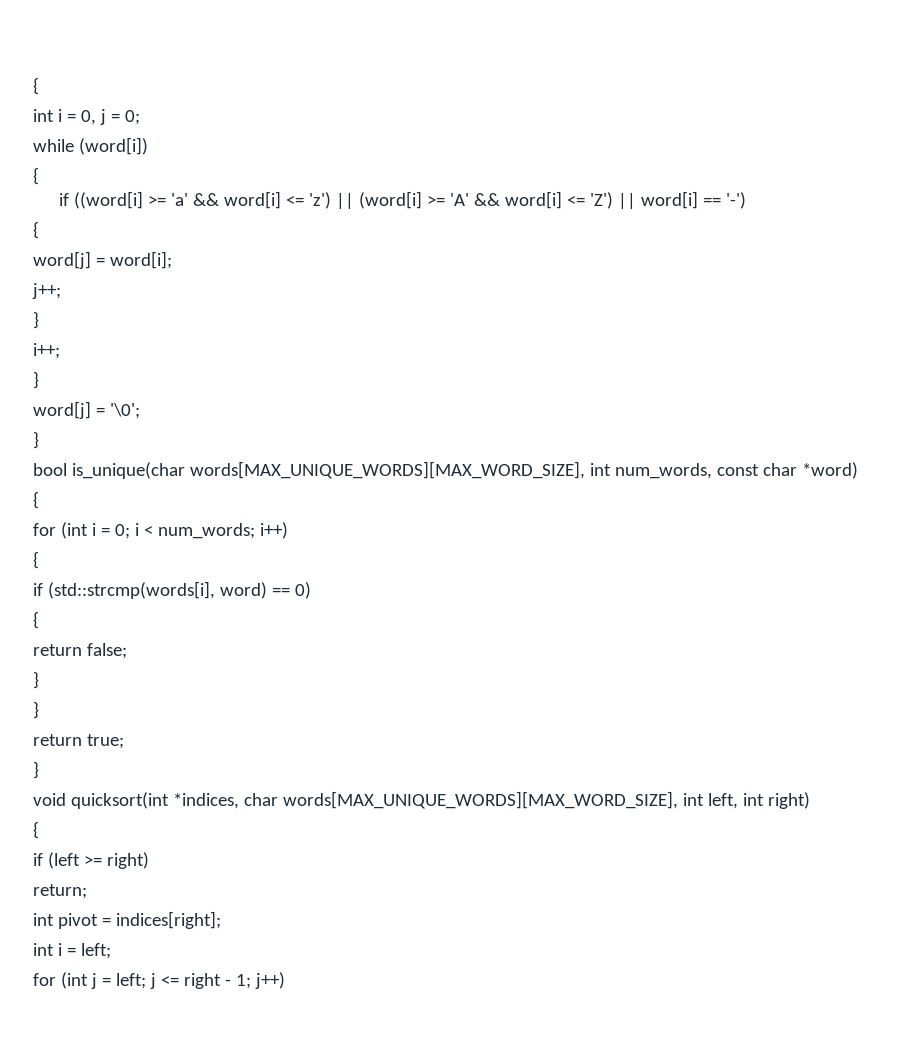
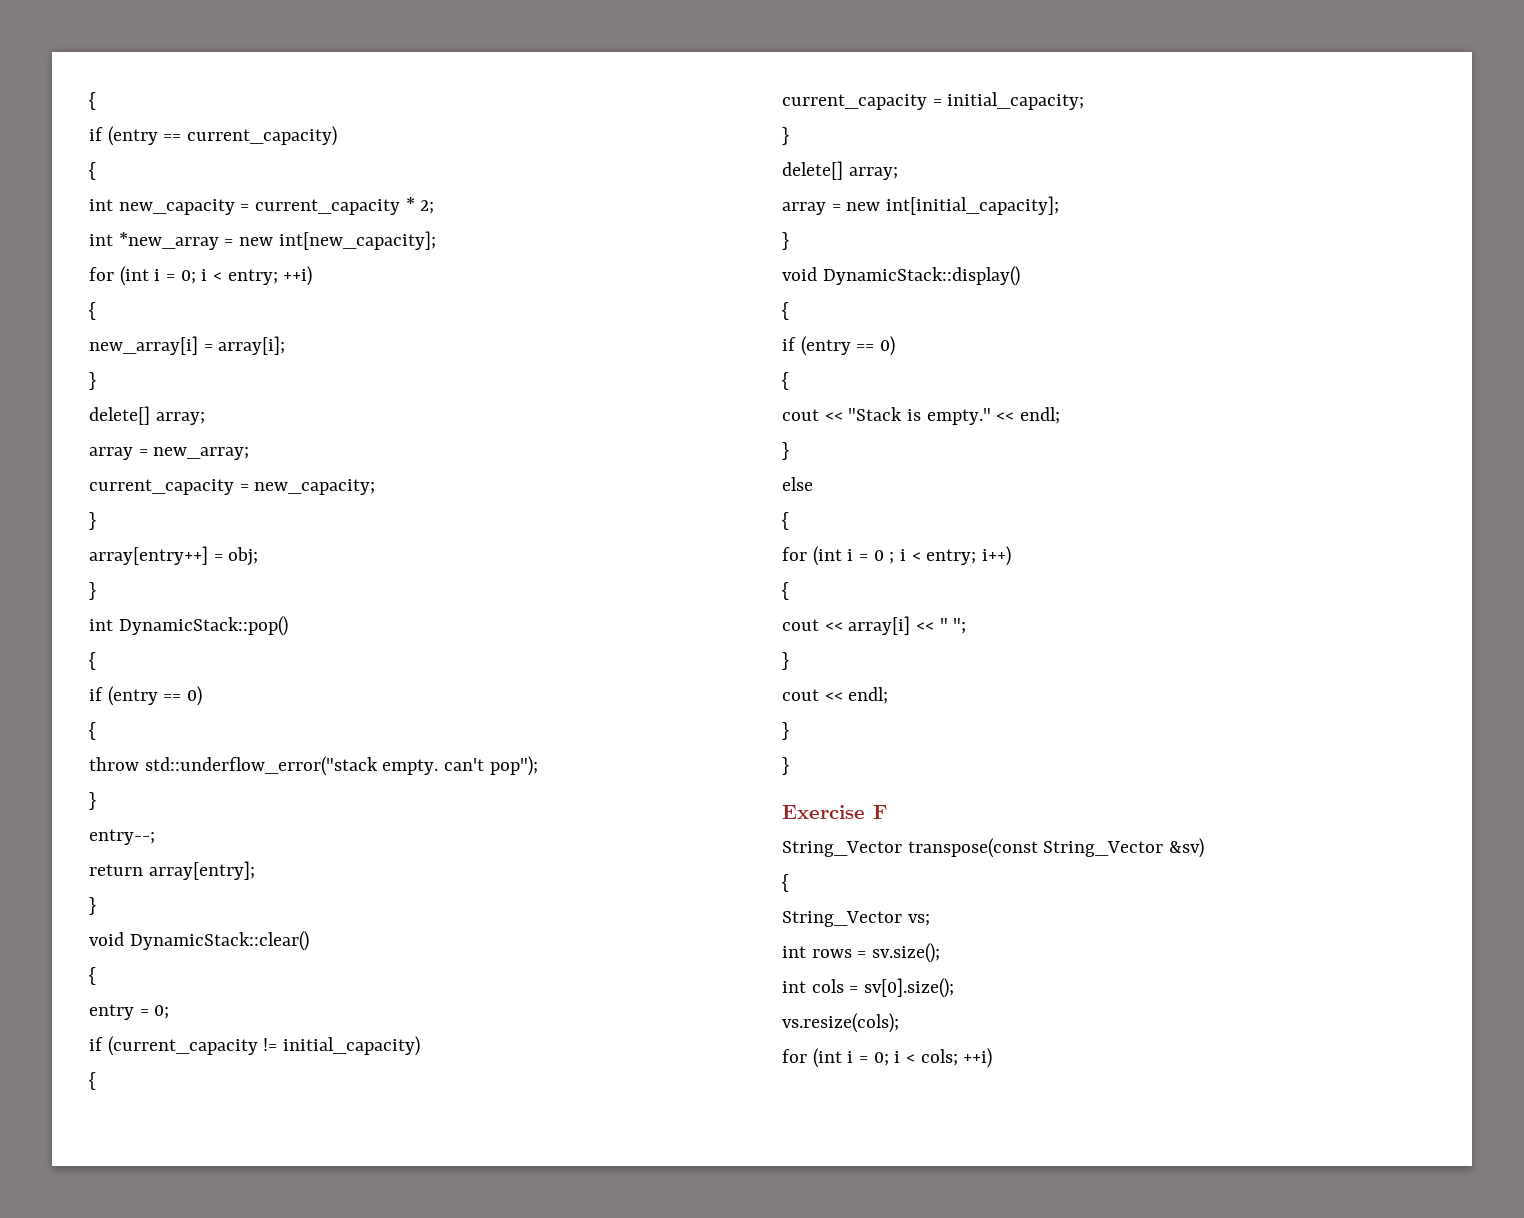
[33,77,39,95] [33,109,140,125] [33,137,148,155] [33,167,39,185] [59,191,747,209] [33,221,39,239] [33,251,172,269] [32,283,61,299] [33,311,39,329] [33,343,60,359] [33,371,39,389] [33,401,140,419] [33,431,39,449] [33,461,858,479] [33,491,39,509] [33,522,288,539] [33,551,39,569] [33,581,311,599] [33,611,39,629] [33,643,127,659] [33,671,39,689] [33,701,39,719] [33,734,124,749] [33,761,39,779] [33,791,810,809] [33,821,39,839] [33,852,149,869] [33,884,87,899] [33,911,221,929] [33,943,111,959] [33,972,285,989] { // int i = 0, j = 0; // while (word[i]) // { // if ((word[i] >= 'a' && word[i] <= 'z') || (word[i] >= 'A' && word[i] <= 'Z') || word[i] == '-') // { // word[j] = word[i]; // j++; // } // i++; // } // word[j] = '\0'; // } // bool is_unique(char words[MAX_UNIQUE_WORDS][MAX_WORD_SIZE], int num_words, const char *word) // { // for (int i = 0; i < num_words; i++) // { // if (std::strcmp(words[i], word) == 0) // { // return false; // } // } // return true; // } // void quicksort(int *indices, char words[MAX_UNIQUE_WORDS][MAX_WORD_SIZE], int left, int right) // { // if (left >= right) // return; // int pivot = indices[right]; // int i = left; // for (int j = left; j <= right - 1; j++) -> [89,92,96,110] [89,126,338,146] [89,162,96,180] [89,197,435,215] [89,231,436,250] [89,266,313,286] [89,302,96,320] [89,336,286,355] [89,372,96,390] [89,406,205,425] [89,447,250,460] [89,479,376,495] [89,512,96,530] [89,546,259,566] [89,582,96,600] [89,616,288,636] [89,652,96,670] [89,686,203,706] [89,722,96,740] [89,756,538,776] [89,792,96,810] [89,829,155,845] [89,861,255,880] [89,897,96,915] [89,931,309,951] [89,967,96,985] [89,1004,170,1020] [89,1036,421,1056] [89,1072,96,1090] [782,92,1085,110] [782,127,789,145] [782,161,898,180] [782,196,1060,215] [782,232,789,250] [782,266,1020,286] [782,302,789,320] [782,336,896,356] [782,372,789,390] [782,407,1061,425] [782,442,789,460] [782,477,813,491] [782,512,789,530] [782,546,1012,566] [782,582,789,600] [782,616,967,635] [782,652,789,670] [782,687,889,704] [782,722,789,740] [782,757,789,775] [782,805,887,819] [782,838,1205,858] [782,874,789,892] [782,911,930,927] [782,943,941,963] [782,978,955,998] [782,1013,899,1033] [782,1048,993,1068] { // if (entry == current_capacity) // { // int new_capacity = current_capacity * 2; // int *new_array = new int[new_capacity]; // for (int i = 0; i < entry; ++i) // { // new_array[i] = array[i]; // } // delete[] array; // array = new_array; // current_capacity = new_capacity; // } // array[entry++] = obj; // } // int DynamicStack::pop() // { // if (entry == 0) // { // throw std::underflow_error("stack empty. can't pop"); // } // entry--; // return array[entry]; // } // void DynamicStack::clear() // { // entry = 0; // if (current_capacity != initial_capacity) // { // current_capacity = initial_capacity; // } // delete[] array; // array = new int[initial_capacity]; // } // void DynamicStack::display() // { // if (entry == 0) // { // cout << "Stack is empty." << endl; // } // else // { // for (int i = 0 ; i < entry; i++) // { // cout << array[i] << " "; // } // cout << endl; // } // } // Exercise F // String_Vector transpose(const String_Vector &sv) // { // String_Vector vs; // int rows = sv.size(); // int cols = sv[0].size(); // vs.resize(cols); // for (int i = 0; i < cols; ++i)

